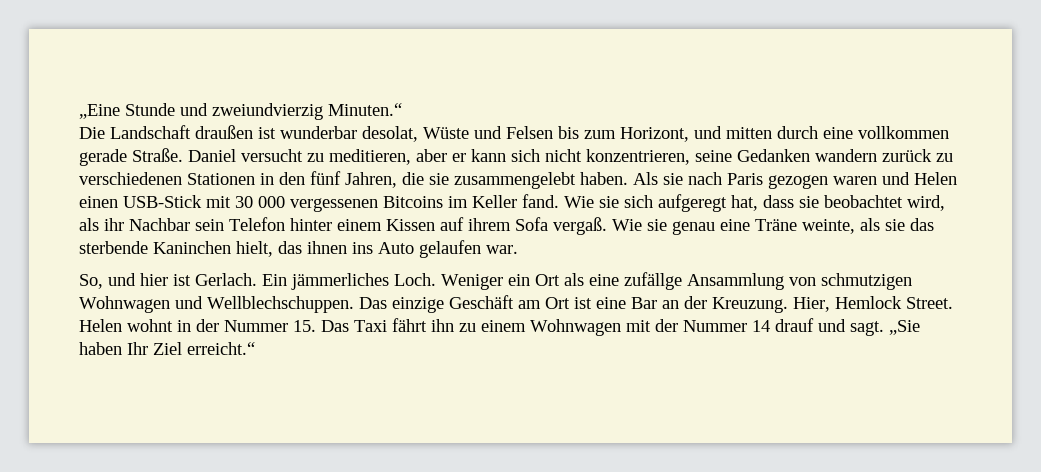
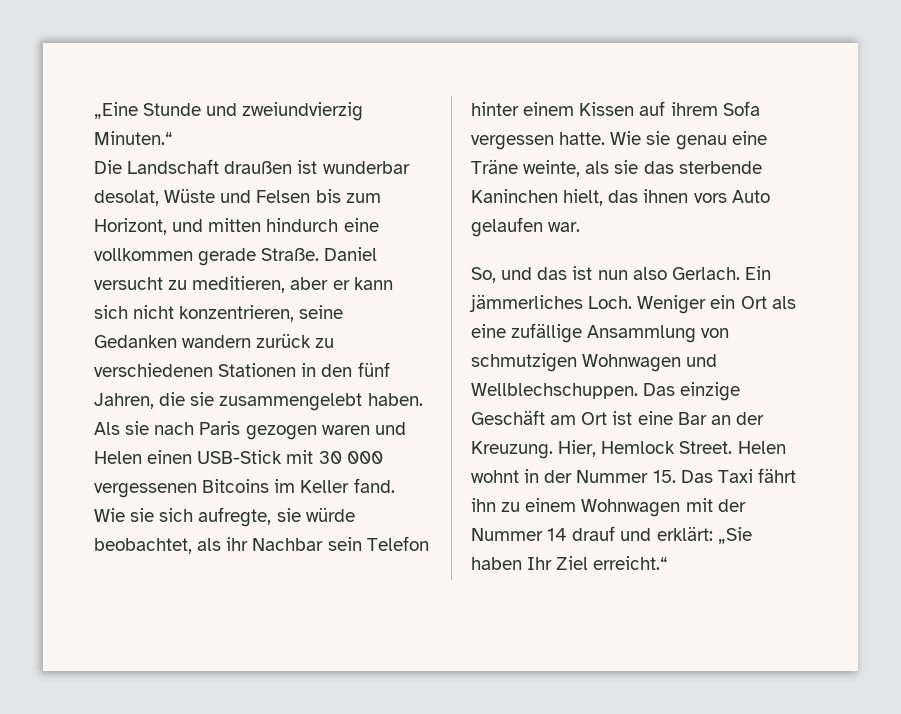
[777,126,818,139] durch -> [266,218,339,232] hindurch
[658,194,945,212] aufgeregt hat, dass sie beobachtet wird, -> [198,507,355,527] [94,538,192,554] aufregte, sie würde beobachtet,
[553,217,607,235] vergaß. -> [471,132,606,150] vergessen hatte.
[352,242,373,254] ins -> [693,193,727,203] vors
[140,273,191,286] hier ist -> [537,266,667,280] das ist nun also
[624,272,682,290] zufällge -> [511,323,583,343] zufällige
[850,321,884,336] sagt. -> [656,526,713,541] erklärt:

